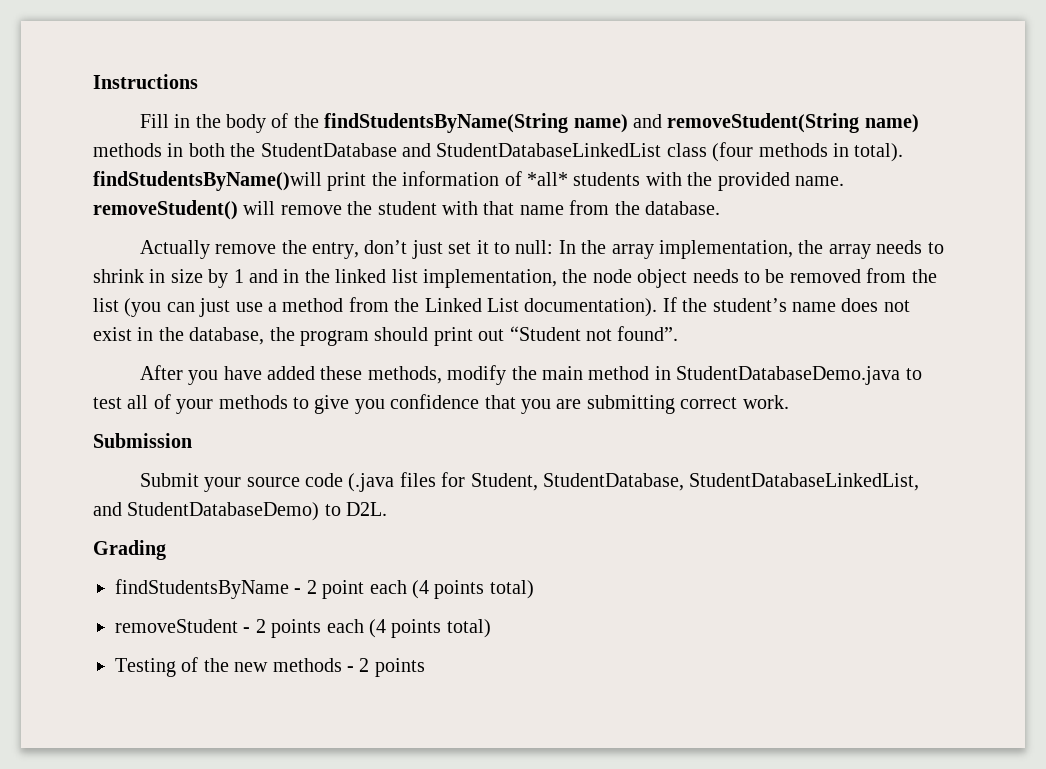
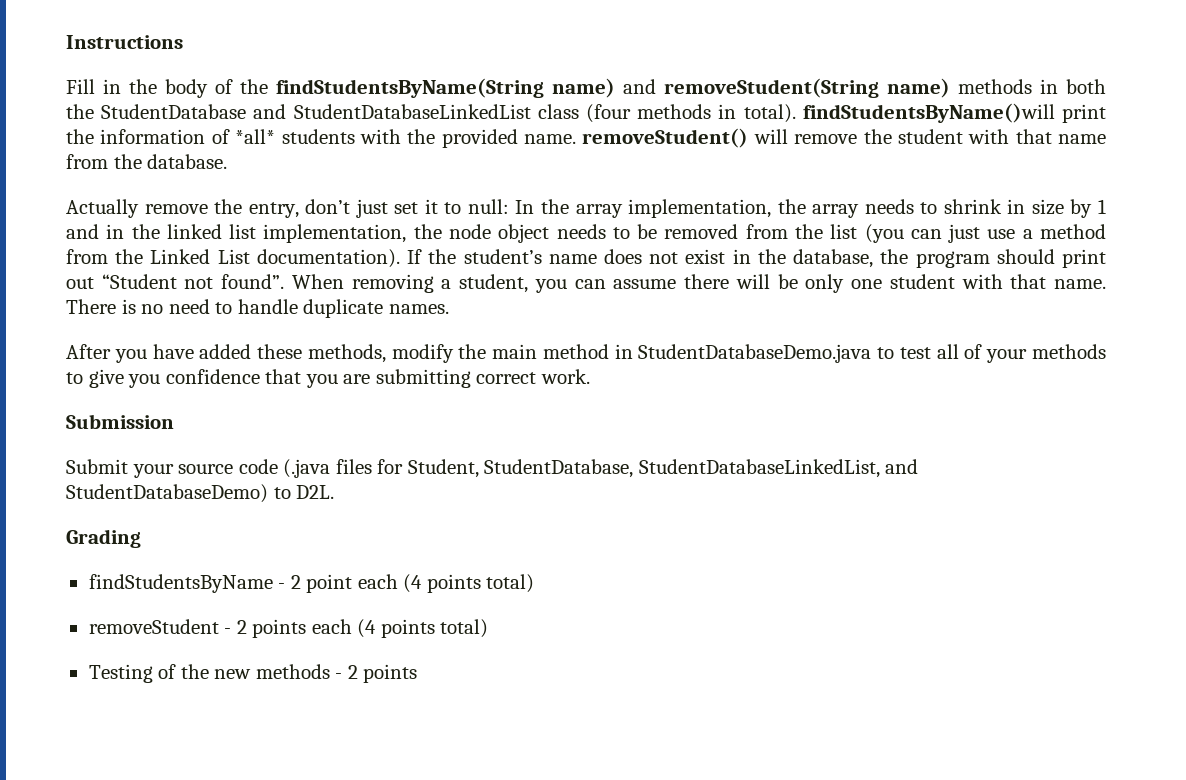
(679, 333) none -> [291,274,1106,293] [66,299,449,318] When removing a student, you can assume there will be only one student with that name. There is no need to handle duplicate names.

